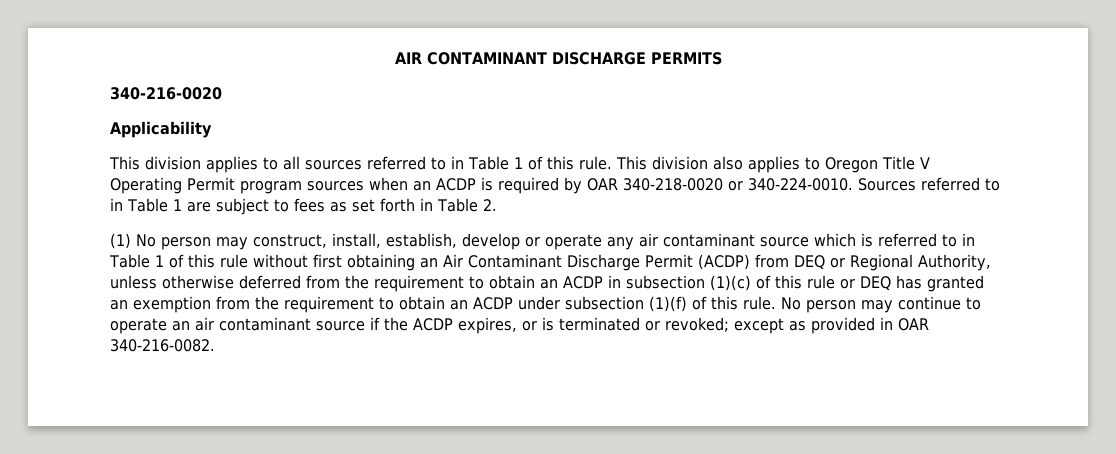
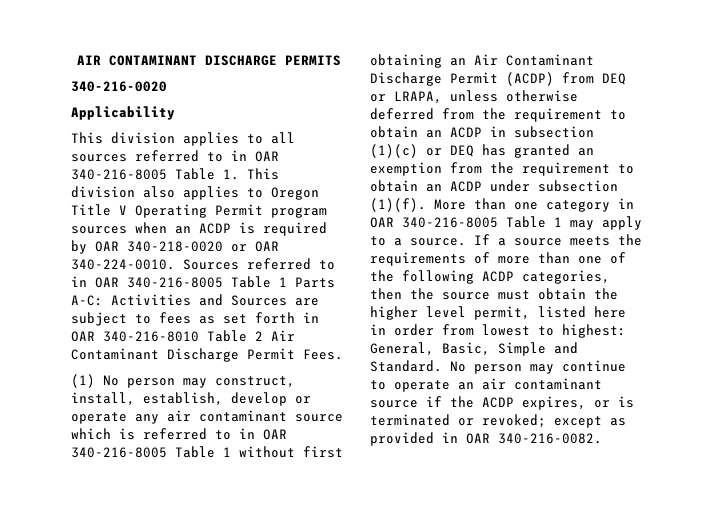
[468,156,612,170] Table 1 of this rule. -> [255,151,279,162] [71,168,239,180] OAR 340-216-8005 Table 1.
(743, 186) none -> [255,241,279,252] OAR
[127,198,182,212] Table 1 -> [95,276,335,288] [71,294,287,306] OAR 340-216-8005 Table 1 Parts A-C: Activities and Sources
[436,198,497,212] Table 2. -> [71,330,295,342] [71,348,343,362] OAR 340-216-8010 Table 2 Air Contaminant Discharge Permit Fees.
[109,254,248,268] Table 1 of this rule -> [263,429,287,440] [71,446,231,458] OAR 340-216-8005 Table 1
[849,254,991,271] Regional Authority, -> [394,91,442,104] LRAPA,
[756,275,835,289] of this rule -> (418, 151) none
[649,296,776,312] (1)(f) of this rule. -> [370,198,634,212] [370,216,642,230] [370,234,642,246] [370,252,626,266] [370,270,610,284] [370,288,618,300] [370,306,626,320] [370,324,626,338] [370,342,578,356] [370,360,442,372] (1)(f). More than one category in OAR 340-216-8005 Table 1 may apply to a source. If a source meets the requirements of more than one of the following ACDP categories, then the source must obtain the higher level permit, listed here in order from lowest to highest: General, Basic, Simple and Standard.

